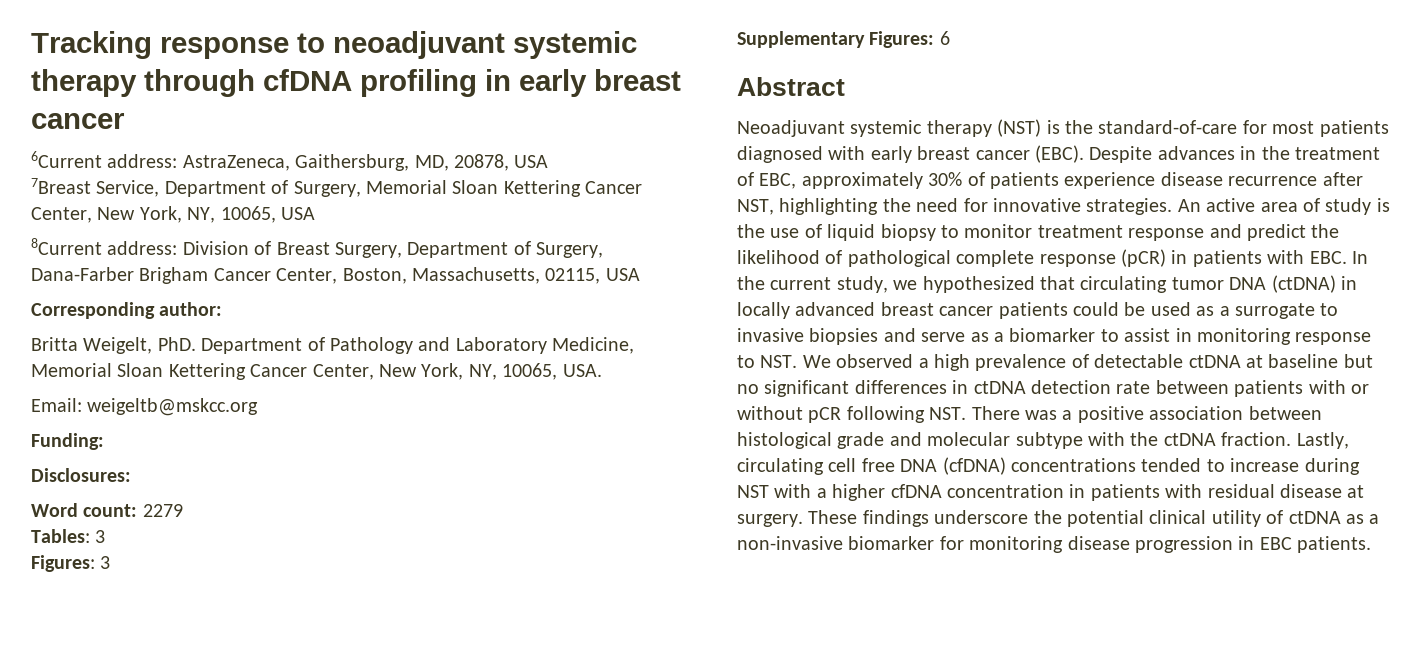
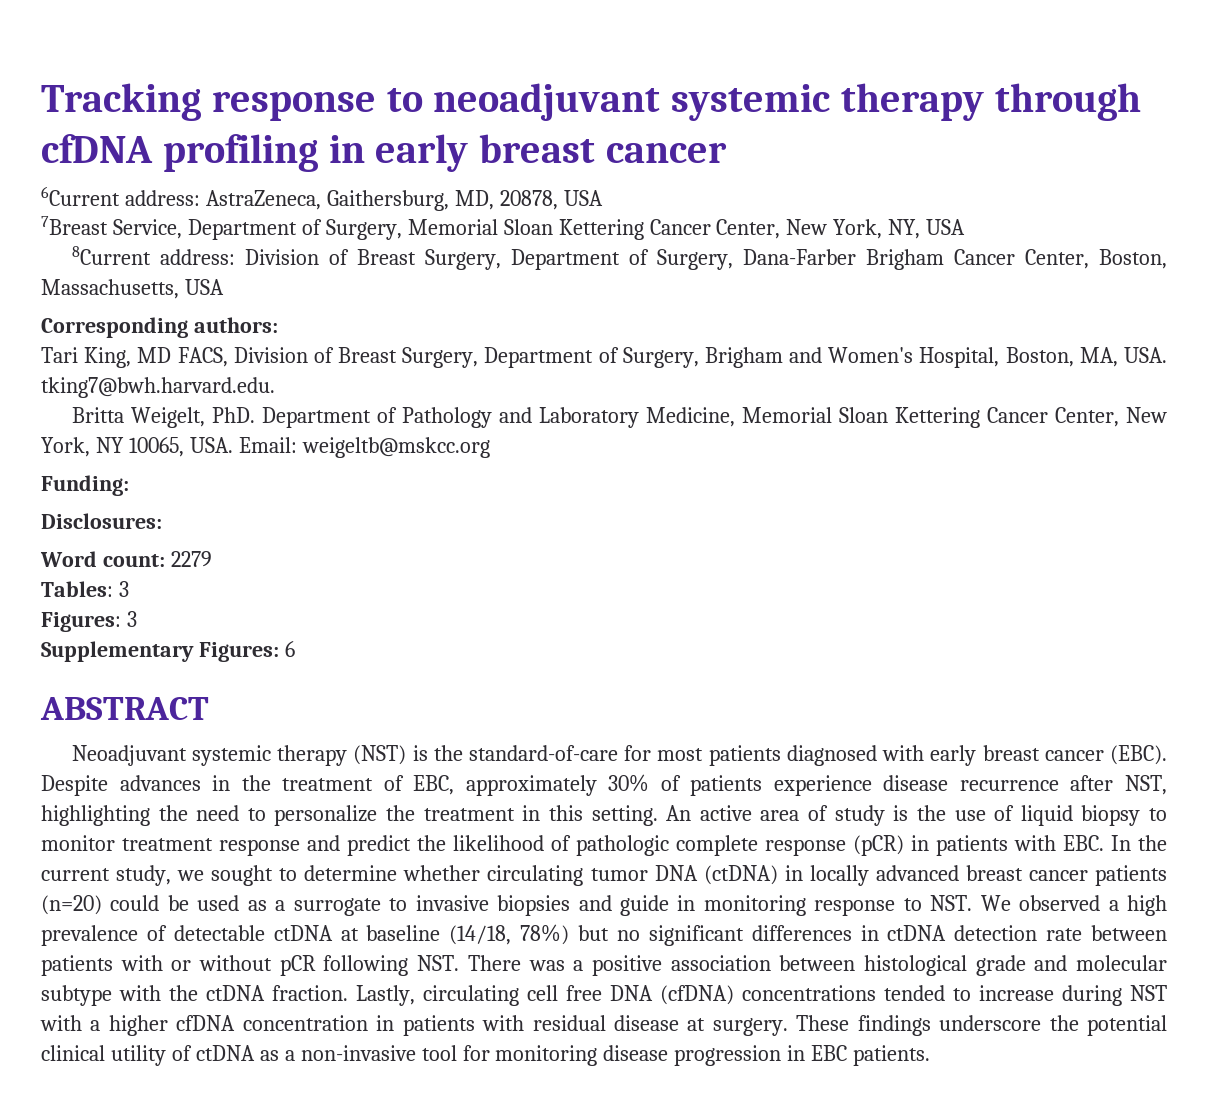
[220,206,276,223] 10065, -> (921, 229) none
[545,268,601,284] 02115, -> (179, 289) none
[159,302,223,316] author: -> [193,317,278,333] [41,347,1167,368] [41,377,275,398] authors: // Tari King, MD FACS, Division of Breast Surgery, Department of Surgery, Brigham and Women's Hospital, Boston, MA, USA. tking7@bwh.harvard.edu.
[468,364,497,380] NY, -> [95,437,124,453] NY
(602, 370) // -> (233, 445) none
[737,77,845,96] Abstract -> [40,697,209,720] ABSTRACT
[963,198,1173,215] for innovative strategies. -> [247,805,658,826] to personalize the treatment in this setting.
[847,250,951,267] pathological -> [576,835,669,856] pathologic
[922,276,1075,293] hypothesized that -> [211,865,481,886] sought to determine whether
(1068, 310) none -> [41,895,102,915] (n=20)
[921,328,1171,342] serve as a biomarker to assist -> [619,895,669,916] guide
(1339, 361) none -> [449,924,570,945] (14/18, 78%)
[848,536,935,550] biomarker -> [421,1045,457,1061] tool

